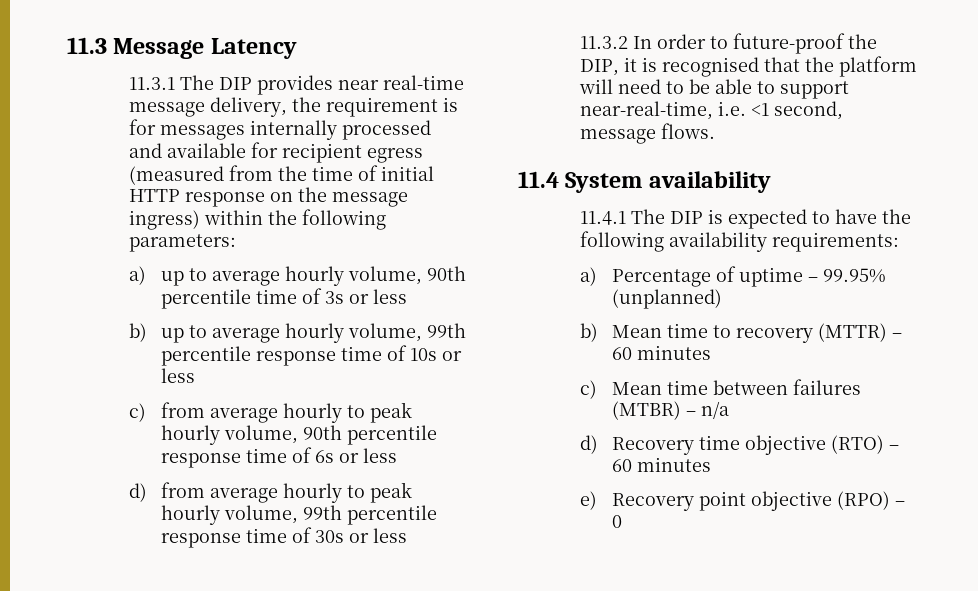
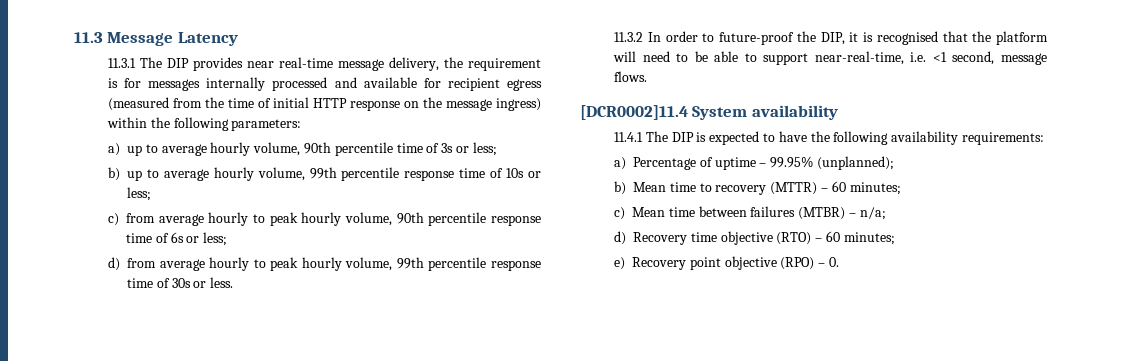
[372,289,407,304] less -> [472,142,497,156] less;
[160,368,195,383] less -> [127,187,152,201] less;
[362,448,397,463] less -> [203,232,228,246] less;
[372,528,407,543] less -> [210,277,234,288] less.
[518,171,559,188] 11.4 -> [580,105,688,120] [DCR0002]11.4
[611,289,722,309] (unplanned) -> [816,156,894,170] (unplanned);
[636,345,711,360] minutes -> [849,182,901,195] minutes;
[700,401,729,419] n/a -> [859,207,886,220] n/a;
[636,457,711,472] minutes -> [843,232,895,245] minutes;
[611,515,622,528] 0 -> [828,257,839,267] 0.

